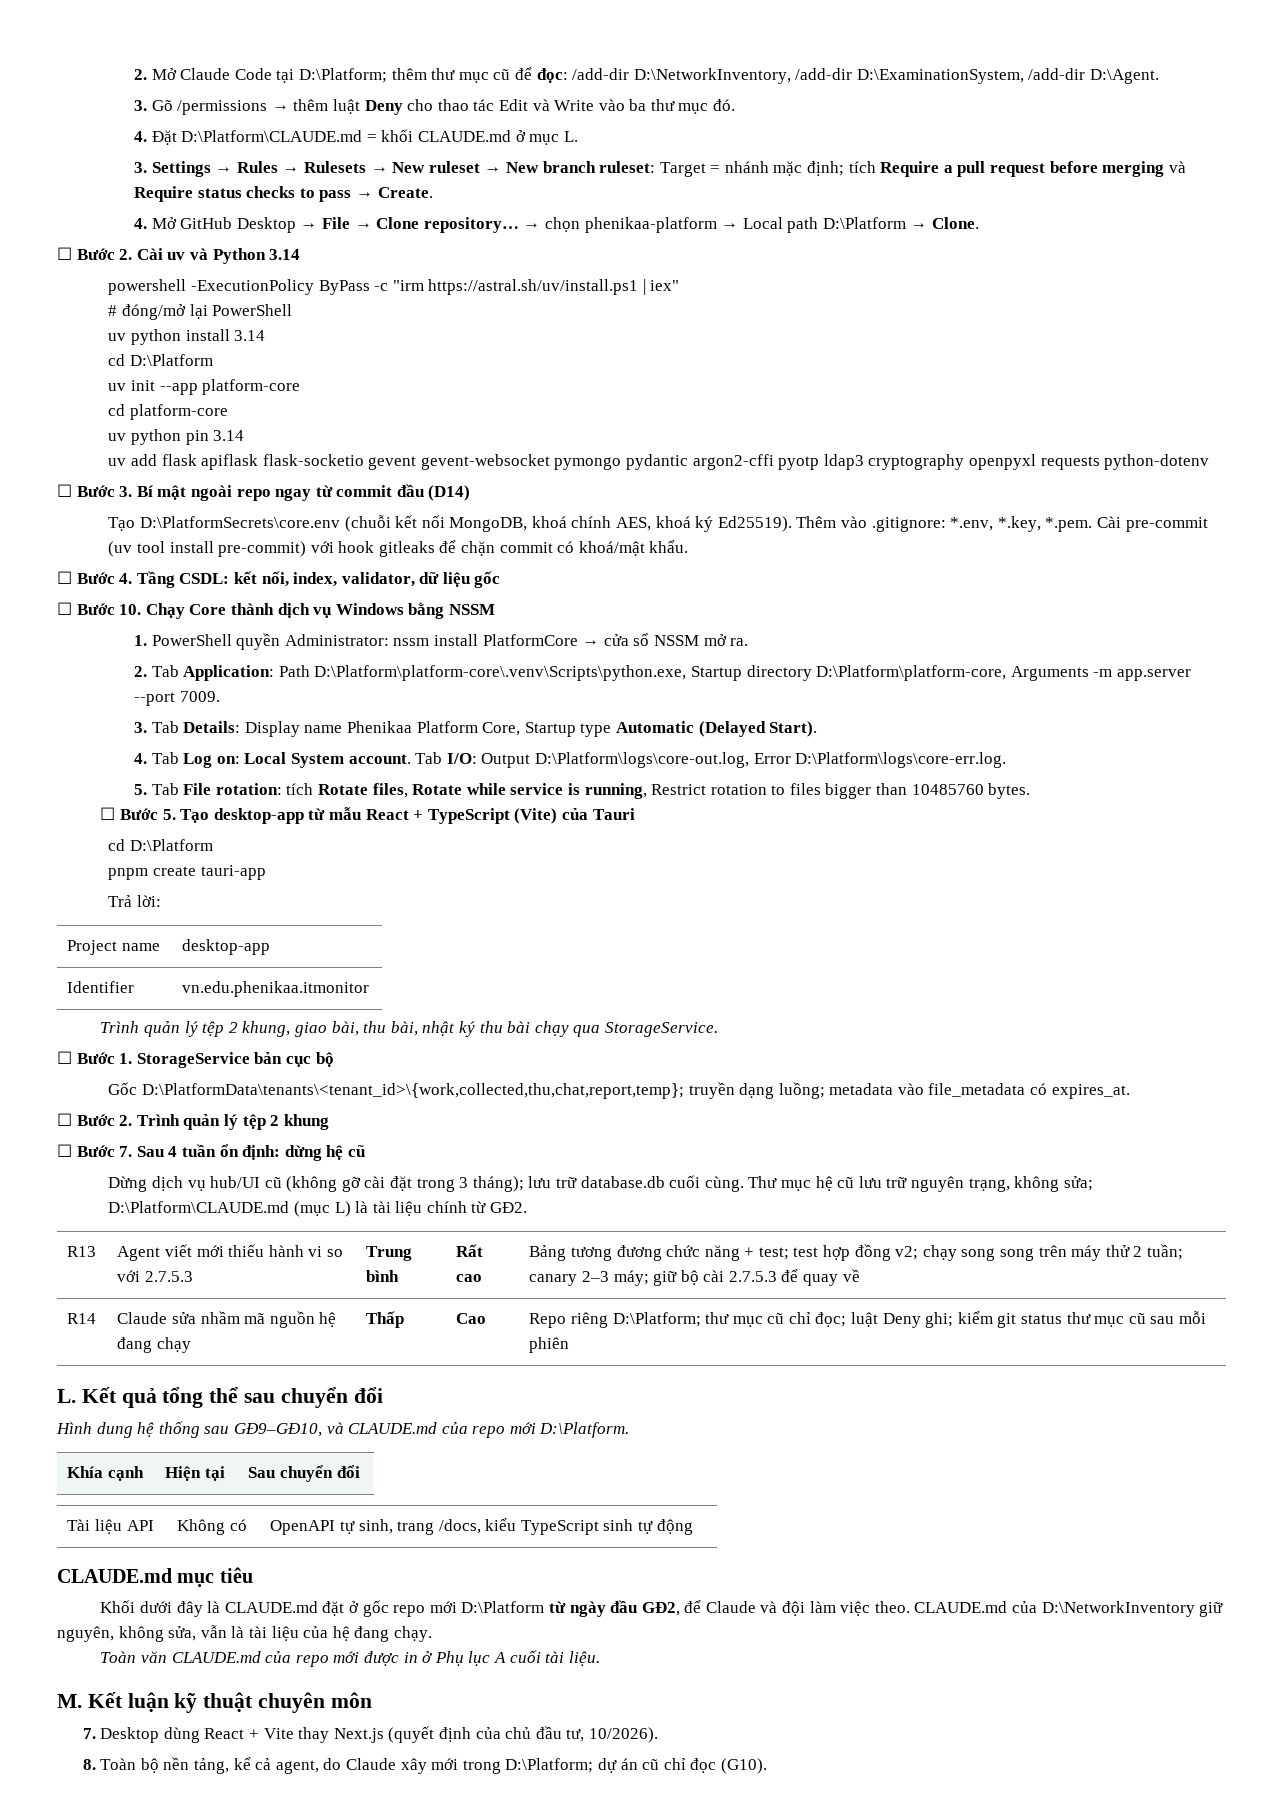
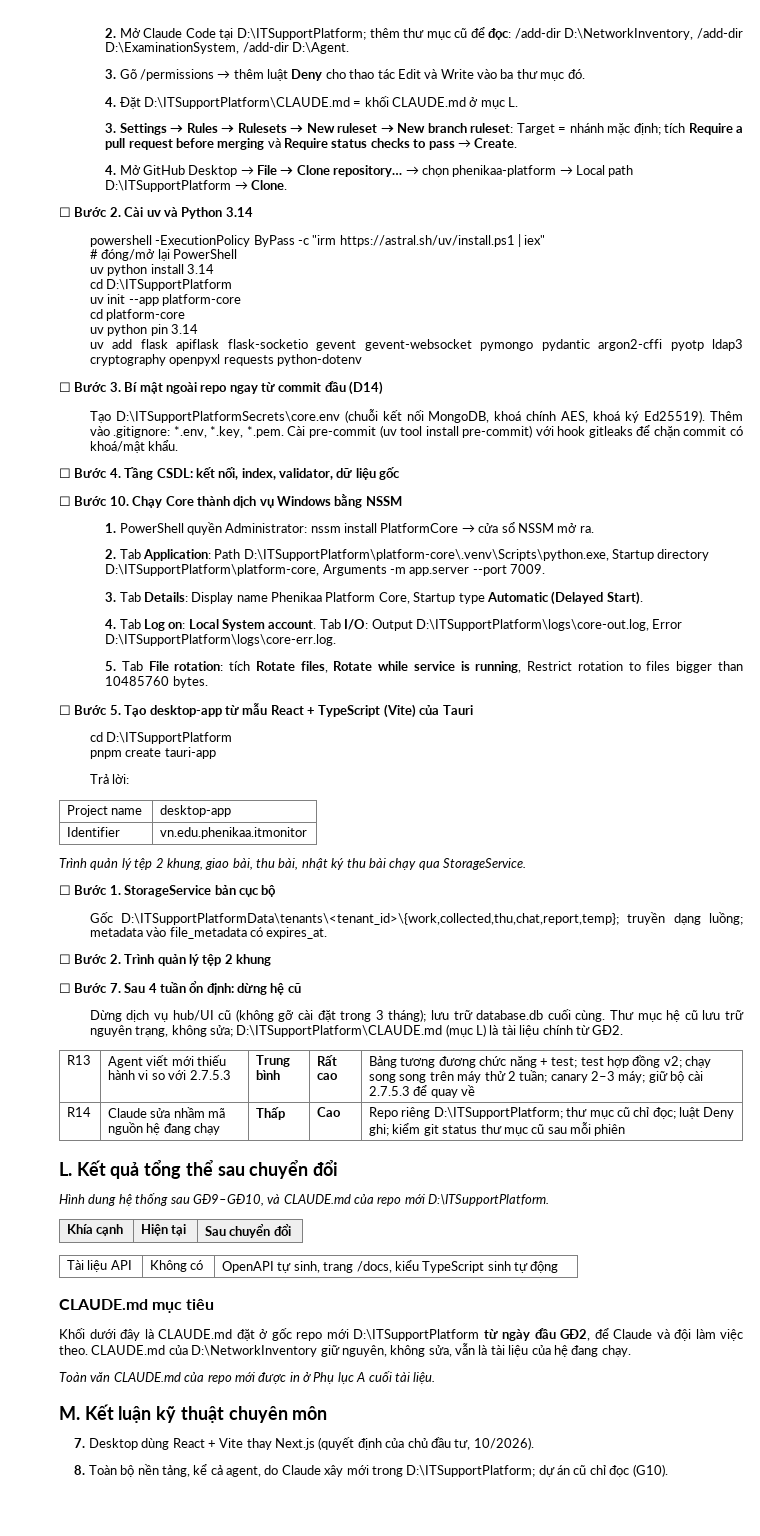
[298,68,387,83] D:\Platform; -> [236,28,366,40] D:\ITSupportPlatform;
[181,130,363,142] D:\Platform\CLAUDE.md -> [143,97,350,109] D:\ITSupportPlatform\CLAUDE.md
[822,217,906,229] D:\Platform -> [105,180,232,192] D:\ITSupportPlatform
[129,354,213,366] D:\Platform -> [106,279,233,291] D:\ITSupportPlatform
[139,516,340,528] D:\PlatformSecrets\core.env -> [115,411,340,423] D:\ITSupportPlatformSecrets\core.env
[314,665,687,681] D:\Platform\platform-core\.venv\Scripts\python.exe, -> [243,549,609,561] D:\ITSupportPlatform\platform-core\.venv\Scripts\python.exe,
[816,665,1007,681] D:\Platform\platform-core, -> [105,564,320,576] D:\ITSupportPlatform\platform-core,
[534,752,1007,768] D:\Platform\logs\core-out.log, Error D:\Platform\logs\core-err.log. -> [415,619,683,631] [105,634,337,646] D:\ITSupportPlatform\logs\core-out.log, Error D:\ITSupportPlatform\logs\core-err.log.
[129,839,213,851] D:\Platform -> [106,732,233,744] D:\ITSupportPlatform
[141,1083,684,1099] D:\PlatformData\tenants\<tenant_id>\{work,collected,thu,chat,report,temp}; -> [121,913,620,925] D:\ITSupportPlatformData\tenants\<tenant_id>\{work,collected,thu,chat,report,temp};
[108,1201,290,1213] D:\Platform\CLAUDE.md -> [236,1025,443,1037] D:\ITSupportPlatform\CLAUDE.md
[612,1312,701,1327] D:\Platform; -> [433,1107,563,1119] D:\ITSupportPlatform;
[539,1422,630,1438] D:\Platform. -> [428,1194,550,1206] D:\ITSupportPlatform.
[461,1601,545,1613] D:\Platform -> [353,1329,479,1341] D:\ITSupportPlatform
[505,1758,594,1773] D:\Platform; -> [406,1465,536,1477] D:\ITSupportPlatform;

